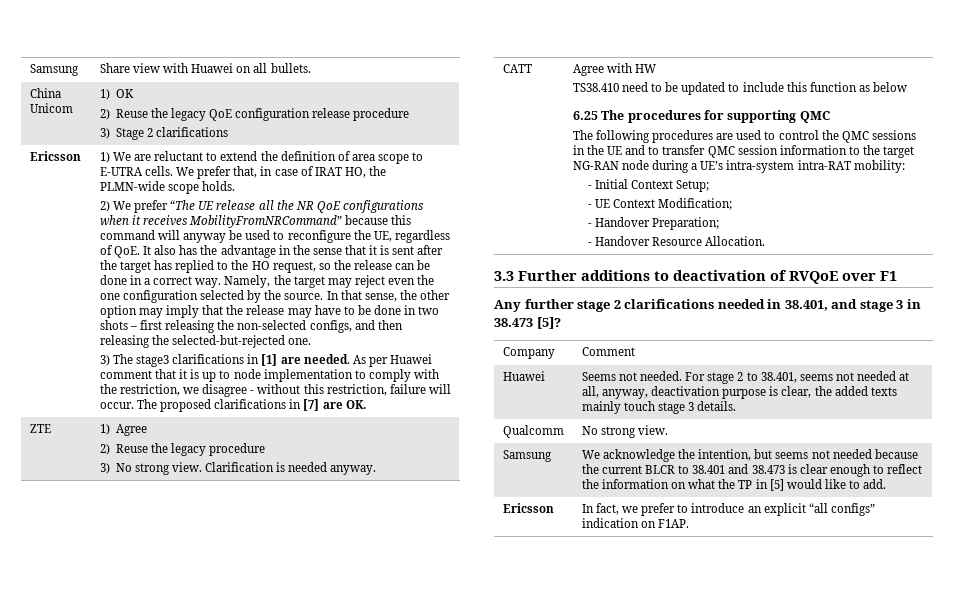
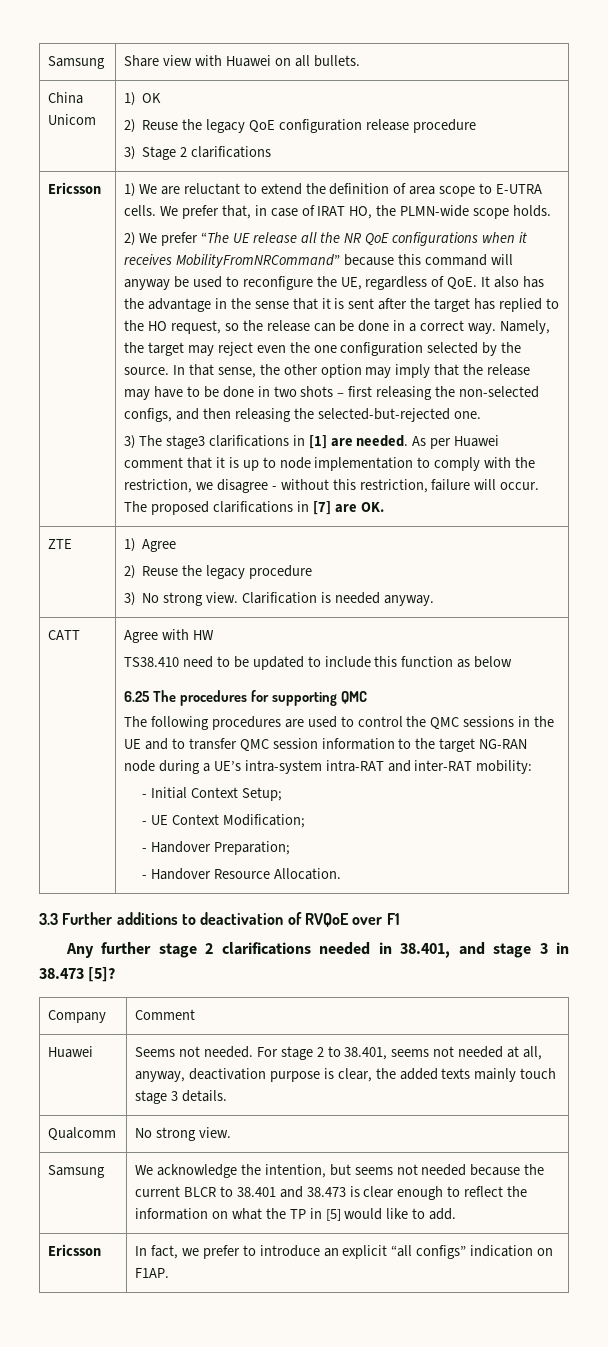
(851, 165) none -> [387,760,473,772] and inter-RAT

